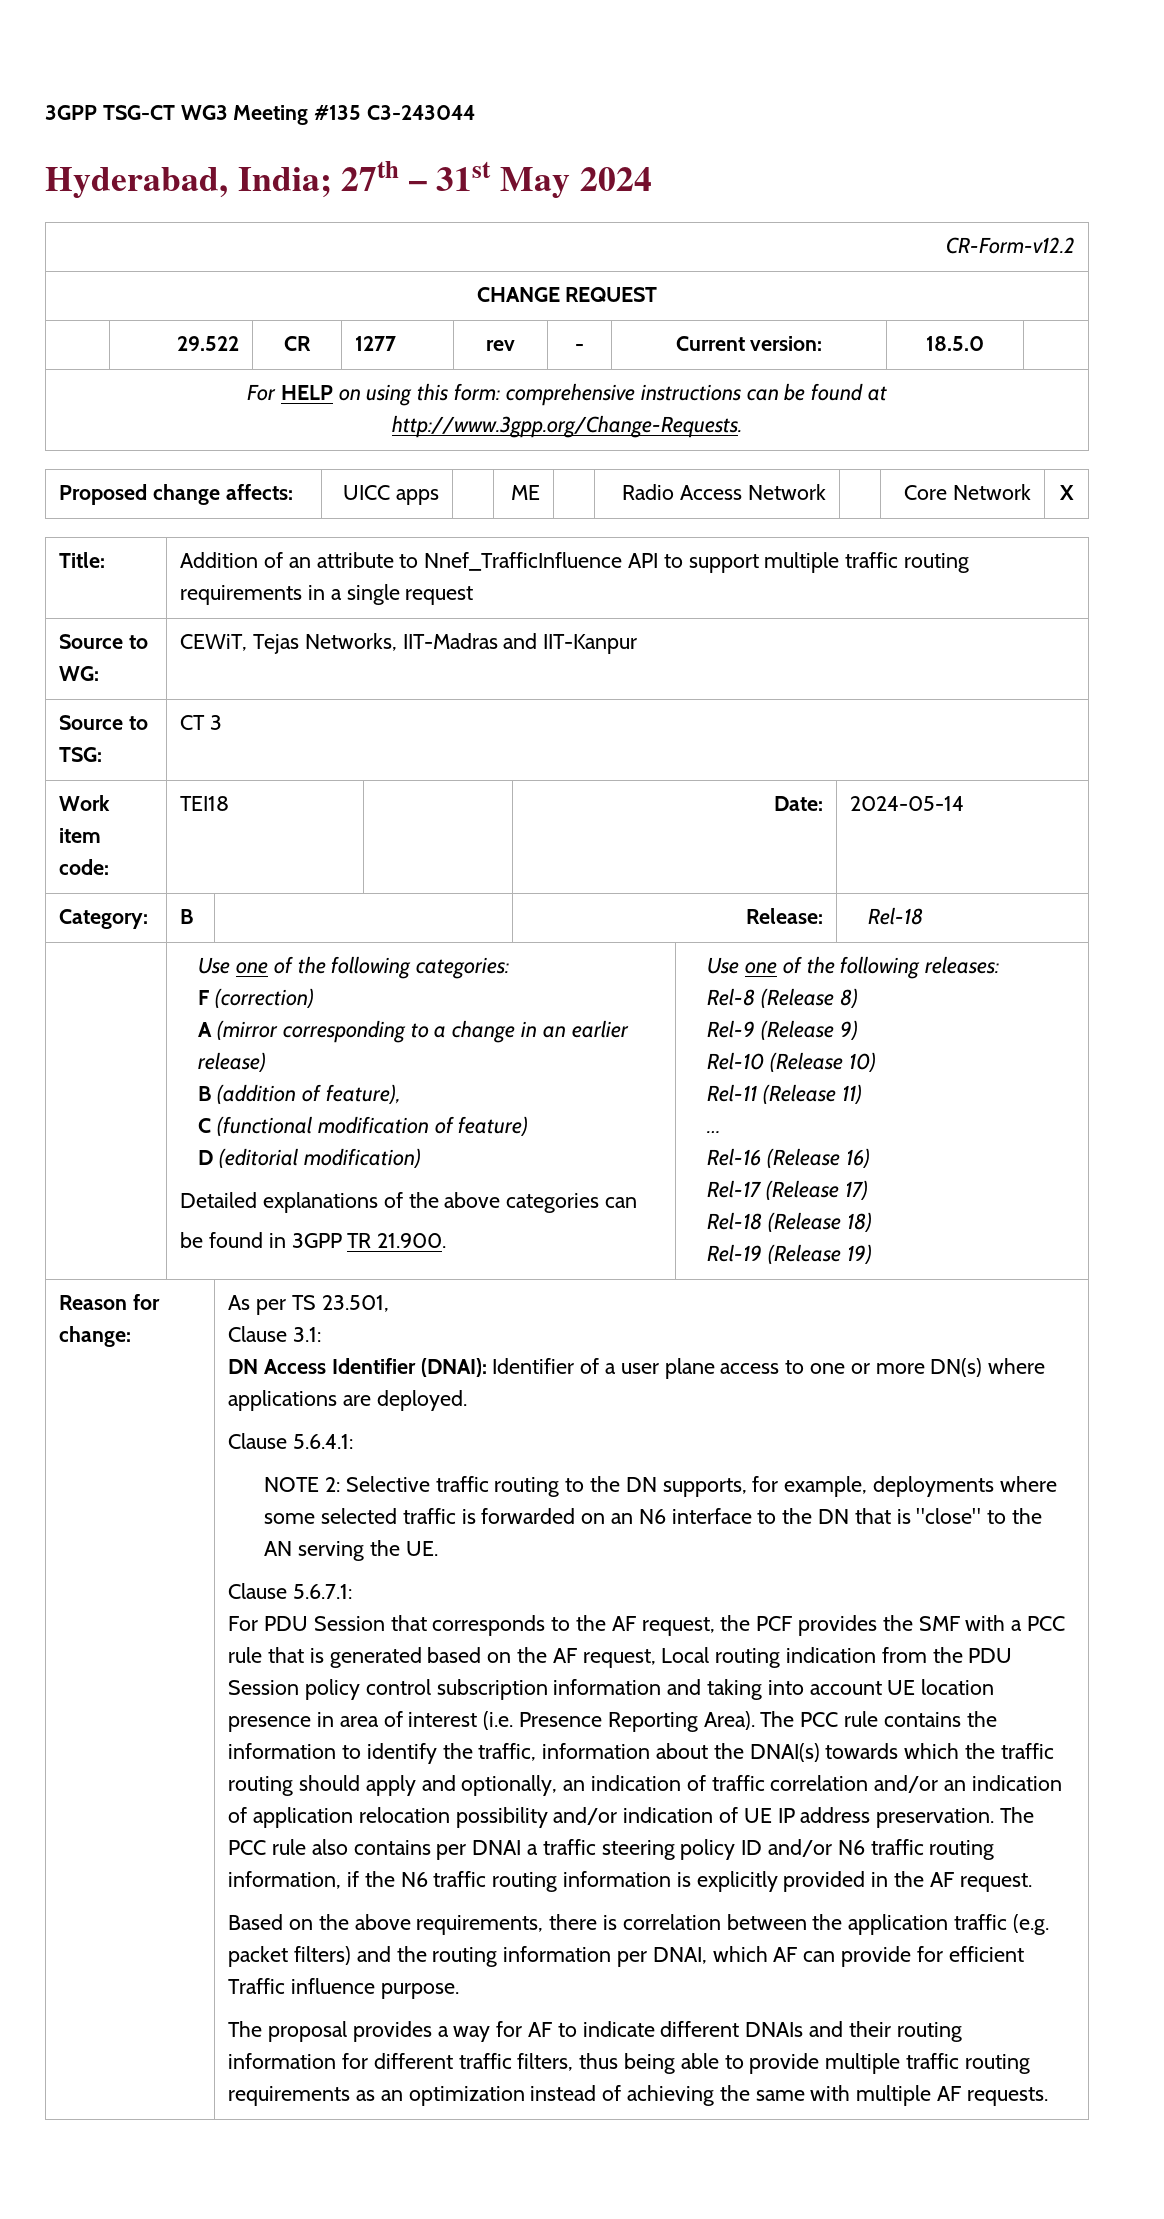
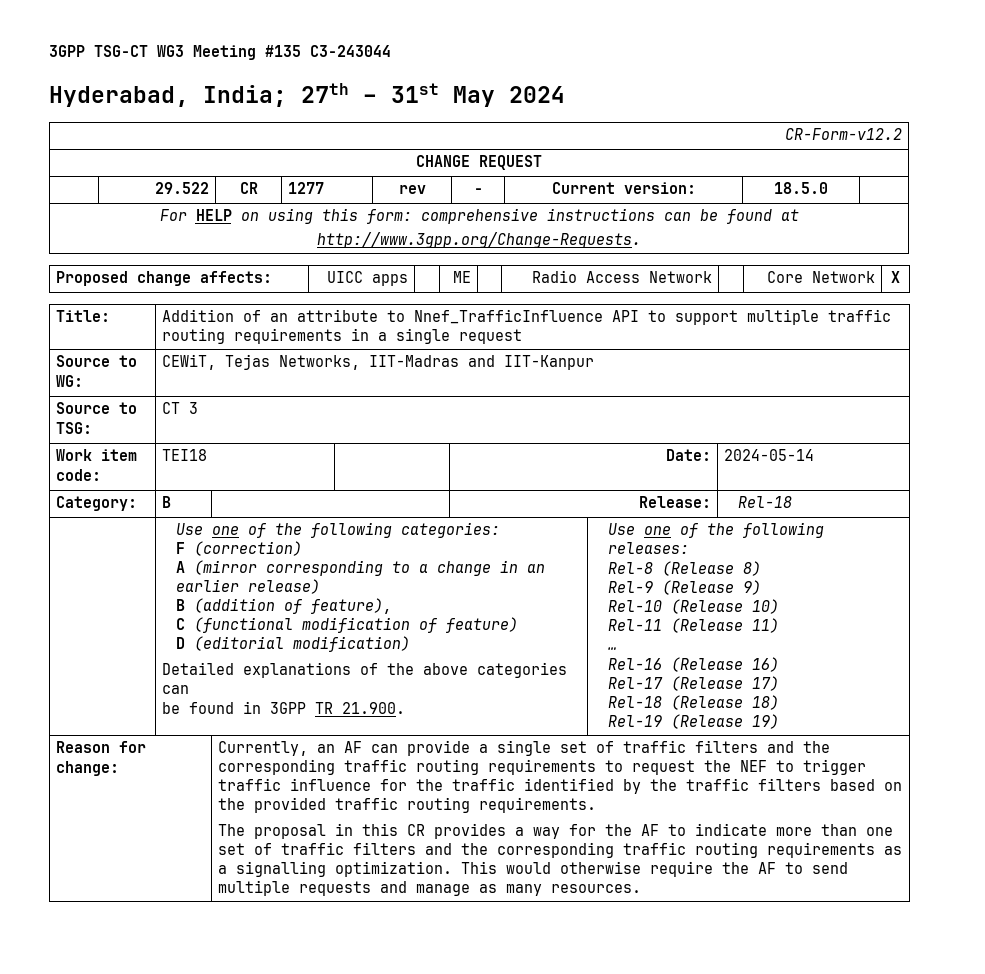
[228,1295,389,1315] [228,1326,322,1342] [228,1358,1046,1379] [228,1390,467,1411] [228,1433,354,1449] [264,1476,1057,1497] [264,1508,1043,1524] [264,1540,438,1561] [228,1583,353,1599] [228,1615,1066,1636] [228,1647,1013,1668] [228,1679,995,1700] [228,1711,997,1732] [228,1743,1054,1764] [228,1775,1062,1796] [228,1807,1035,1828] [228,1839,995,1860] [228,1871,1032,1892] [228,1914,1049,1935] [228,1946,1024,1967] [228,1978,459,1999] As per TS 23.501, // Clause 3.1: // DN Access Identifier (DNAI): Identifier of a user plane access to one or more DN(s) where applications are deployed. // Clause 5.6.4.1: // NOTE 2: Selective traffic routing to the DN supports, for example, deployments where some selected traffic is forwarded on an N6 interface to the DN that is "close" to the AN serving the UE. // Clause 5.6.7.1: // For PDU Session that corresponds to the AF request, the PCF provides the SMF with a PCC rule that is generated based on the AF request, Local routing indication from the PDU Session policy control subscription information and taking into account UE location presence in area of interest (i.e. Presence Reporting Area). The PCC rule contains the information to identify the traffic, information about the DNAI(s) towards which the traffic routing should apply and optionally, an indication of traffic correlation and/or an indication of application relocation possibility and/or indication of UE IP address preservation. The PCC rule also contains per DNAI a traffic steering policy ID and/or N6 traffic routing information, if the N6 traffic routing information is explicitly provided in the AF request. // Based on the above requirements, there is correlation between the application traffic (e.g. packet filters) and the routing information per DNAI, which AF can provide for efficient Traffic influence purpose. -> [217,740,830,756] [217,759,866,775] [217,778,902,794] [217,797,596,813] Currently, an AF can provide a single set of traffic filters and the corresponding traffic routing requirements to request the NEF to trigger traffic influence for the traffic identified by the traffic filters based on the provided traffic routing requirements.
(348, 2031) none -> [334,823,425,836] in this CR
(523, 2029) none -> [604,824,632,836] the
[660,2021,962,2042] [228,2053,1030,2074] [228,2085,1048,2106] different DNAIs and their routing information for different traffic filters, thus being able to provide multiple traffic routing requirements as an optimization instead of achieving the same with multiple AF requests. -> [775,824,893,836] [217,842,902,858] [217,861,848,877] [217,880,641,896] more than one set of traffic filters and the corresponding traffic routing requirements as a signalling optimization. This would otherwise require the AF to send multiple requests and manage as many resources.

